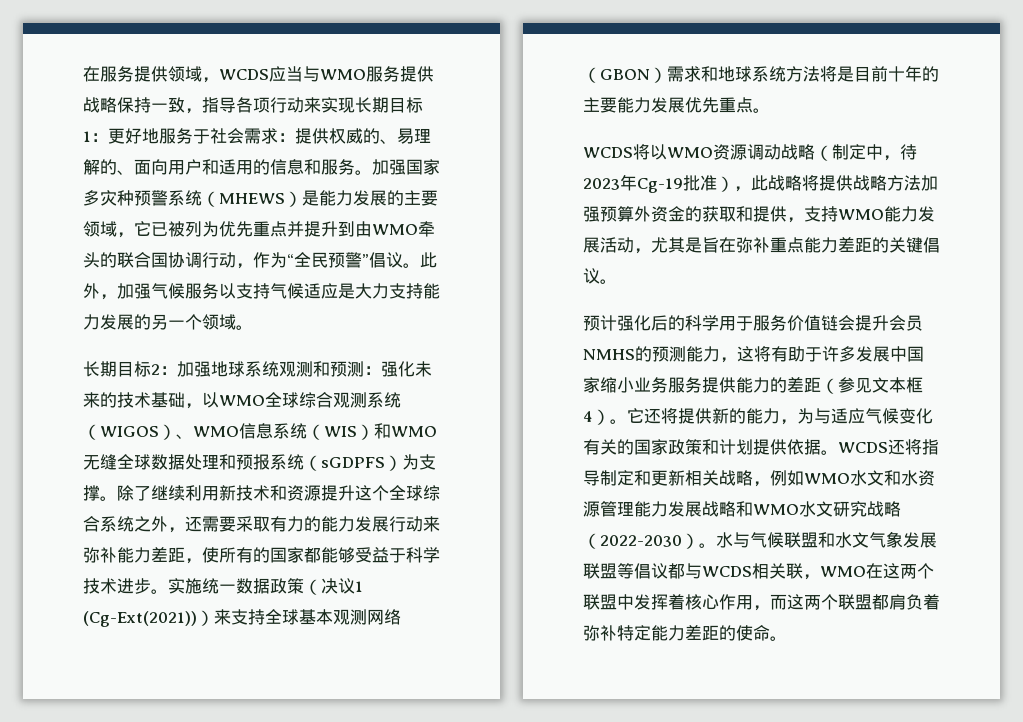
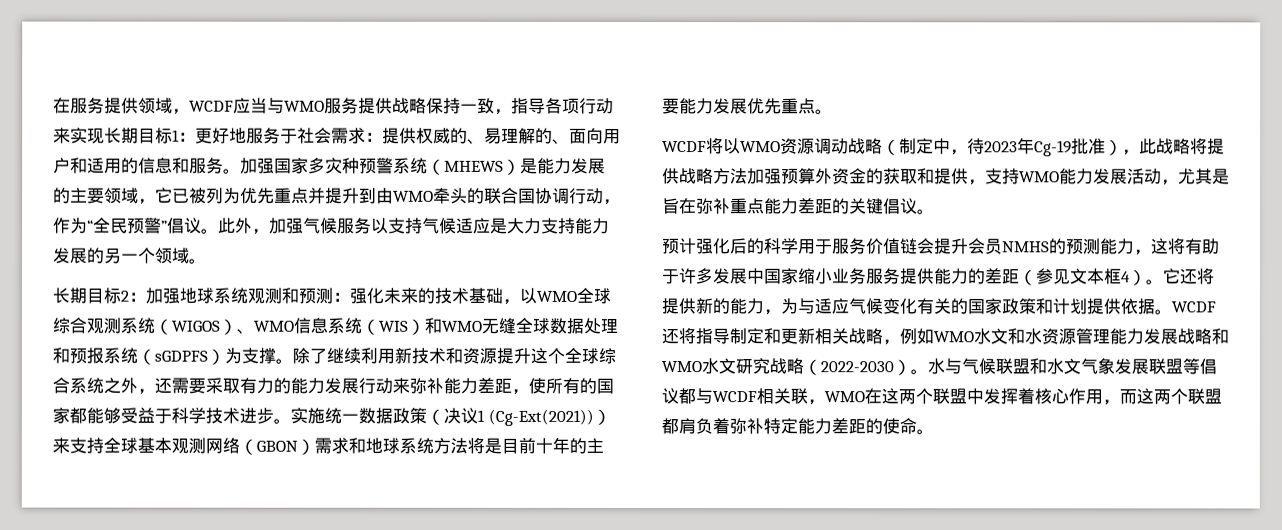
[219,69,269,80] WCDS -> [189,100,234,112] WCDF
[583,147,633,158] WCDS -> [662,141,707,153] WCDF
[838,442,888,453] WCDS -> [1171,301,1216,313] WCDF
[702,566,752,577] WCDS -> [712,391,757,403] WCDF

